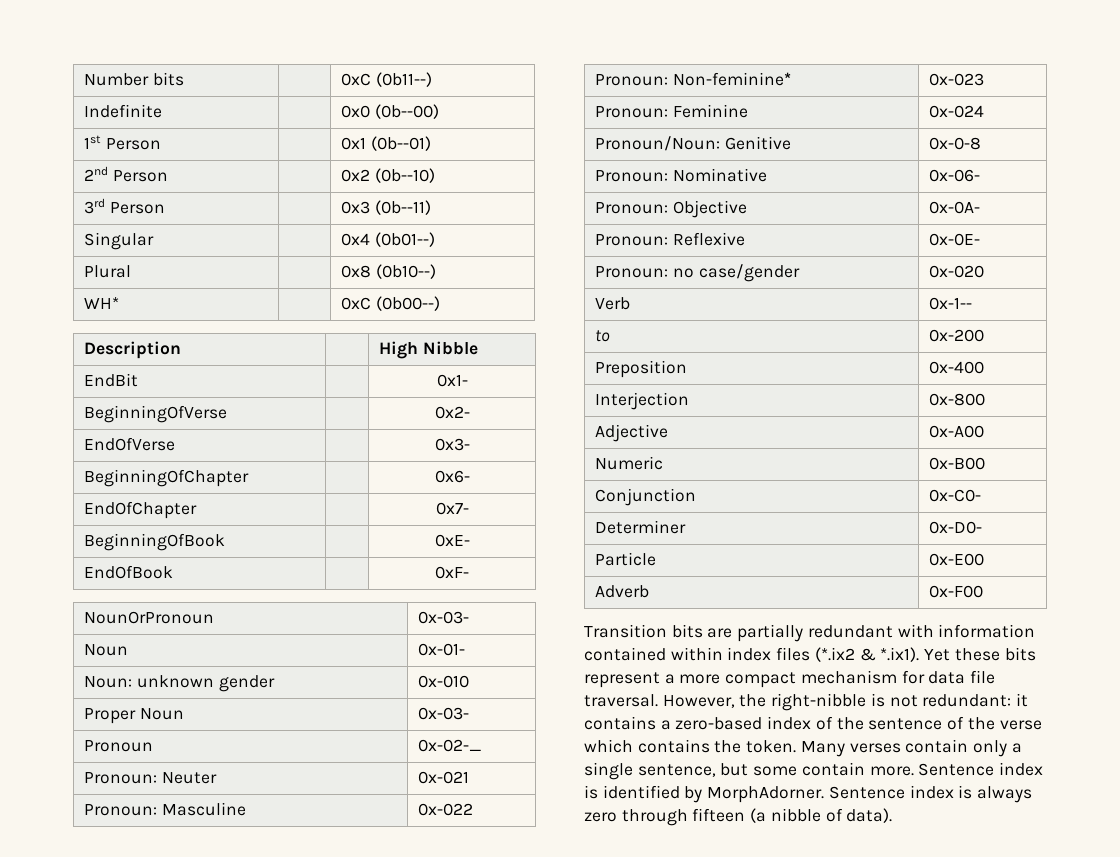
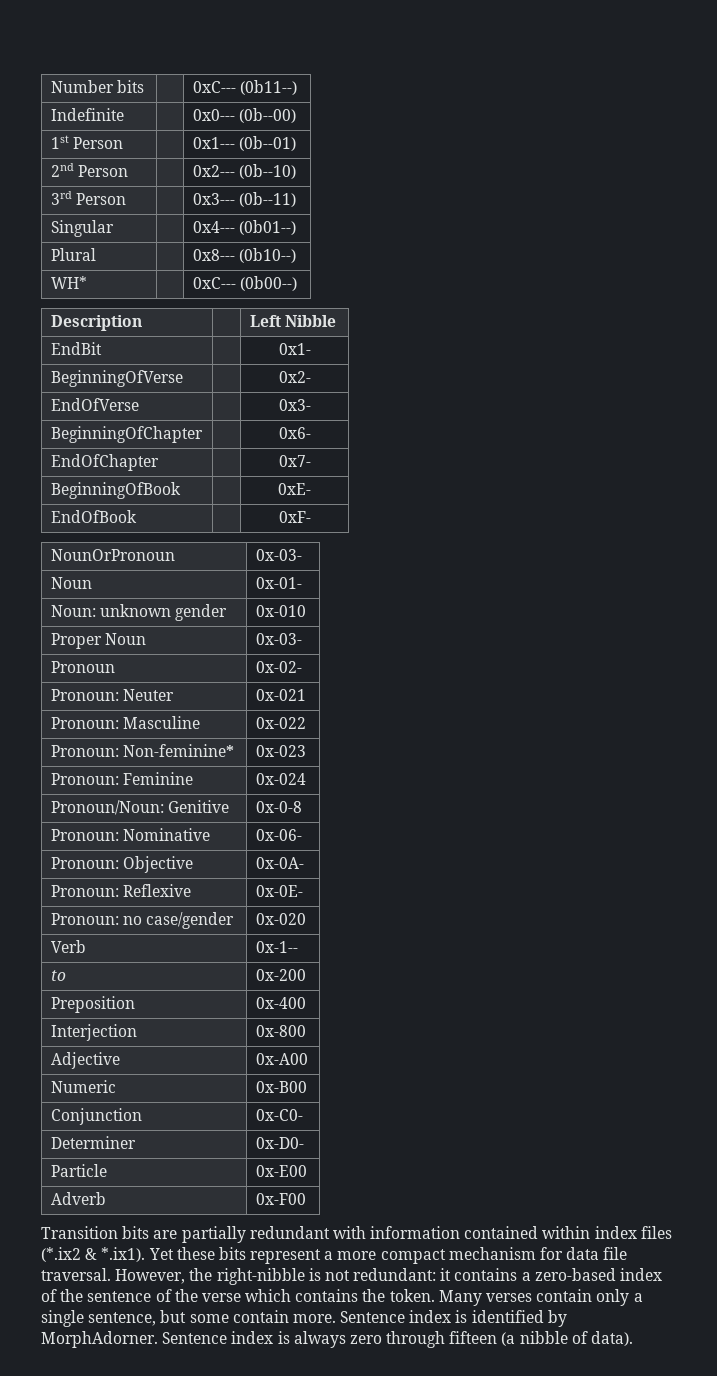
[341,73,372,86] 0xC -> [192,81,236,93] 0xC---
[341,105,371,118] 0x0 -> [192,109,235,121] 0x0---
[341,137,367,150] 0x1 -> [192,137,235,149] 0x1---
[341,169,371,182] 0x2 -> [192,165,235,177] 0x2---
[341,201,371,214] 0x3 -> [192,193,235,205] 0x3---
[341,233,371,246] 0x4 -> [192,221,235,233] 0x4---
[341,265,372,278] 0x8 -> [192,249,235,261] 0x8---
[341,297,372,310] 0xC -> [192,277,236,289] 0xC---
[379,341,419,359] High -> [249,315,281,327] Left
[418,739,483,752] 0x-02-_ -> [255,661,302,673] 0x-02-

